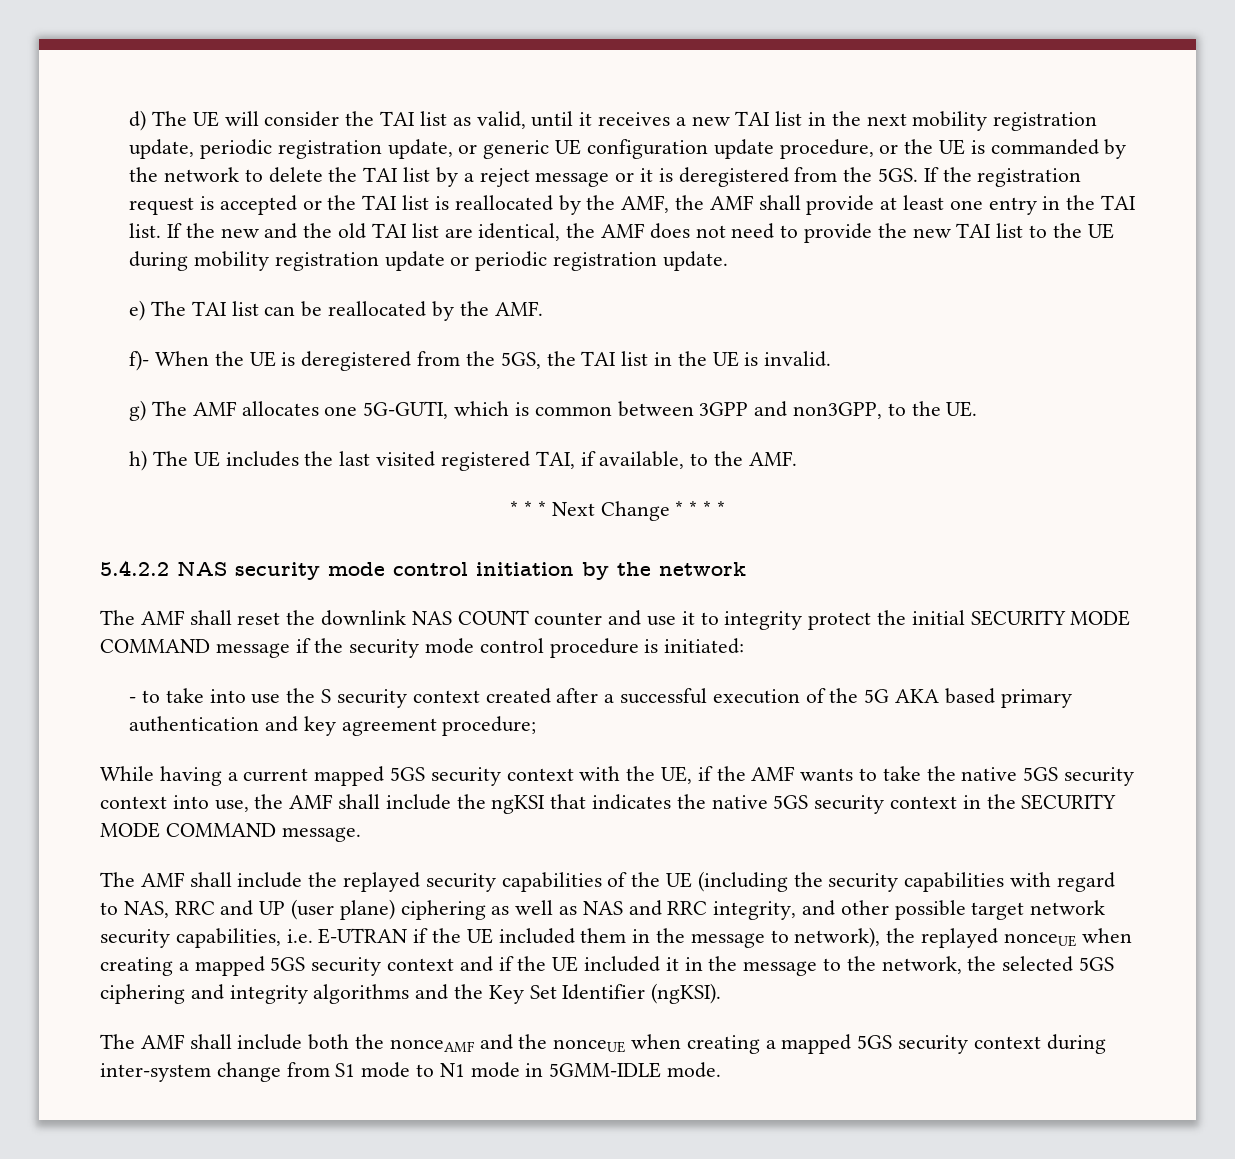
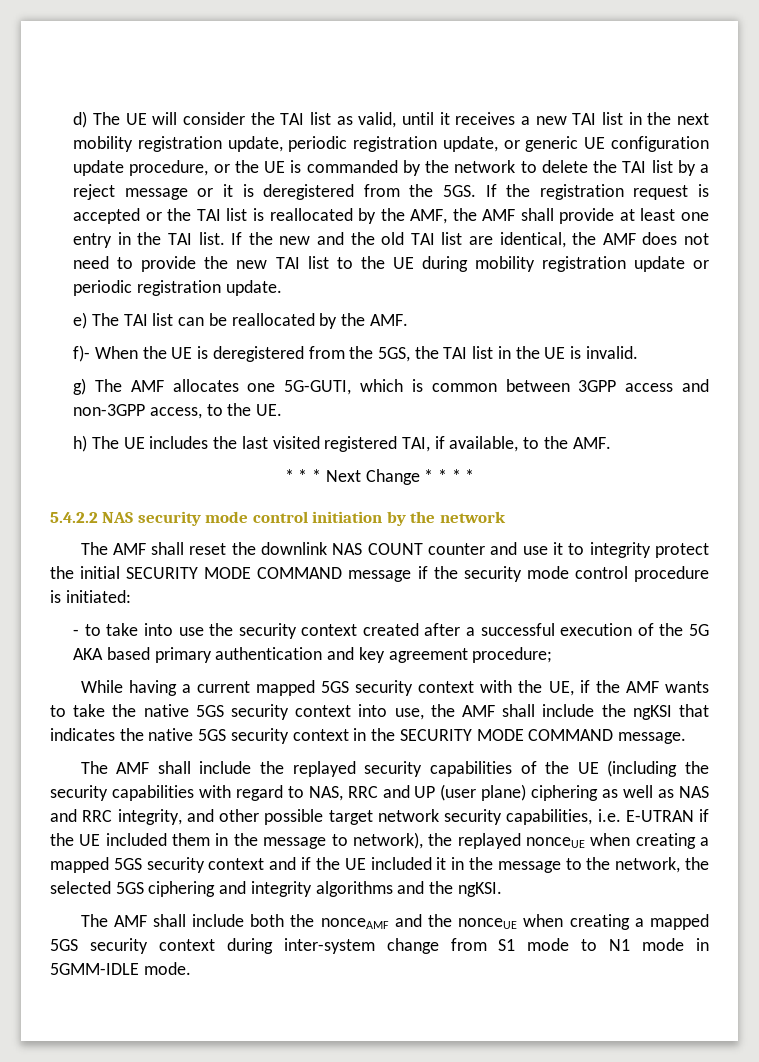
[754,401,882,419] and non3GPP, -> [625,379,709,392] [73,404,202,419] access and non-3GPP access,
[321,689,332,703] S -> (234, 629) none
[488,983,722,1004] Key Set Identifier (ngKSI). -> [457,882,502,897] ngKSI.

